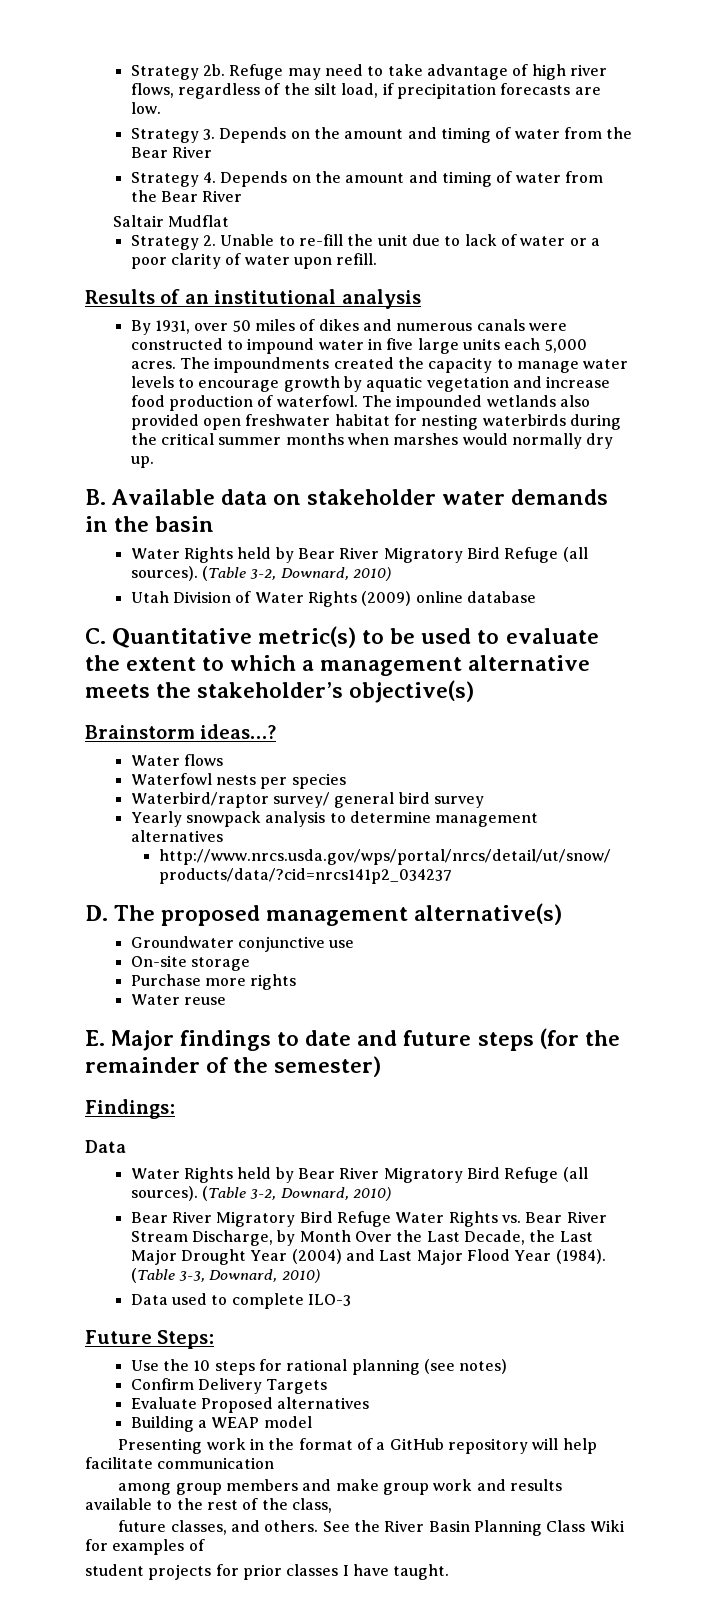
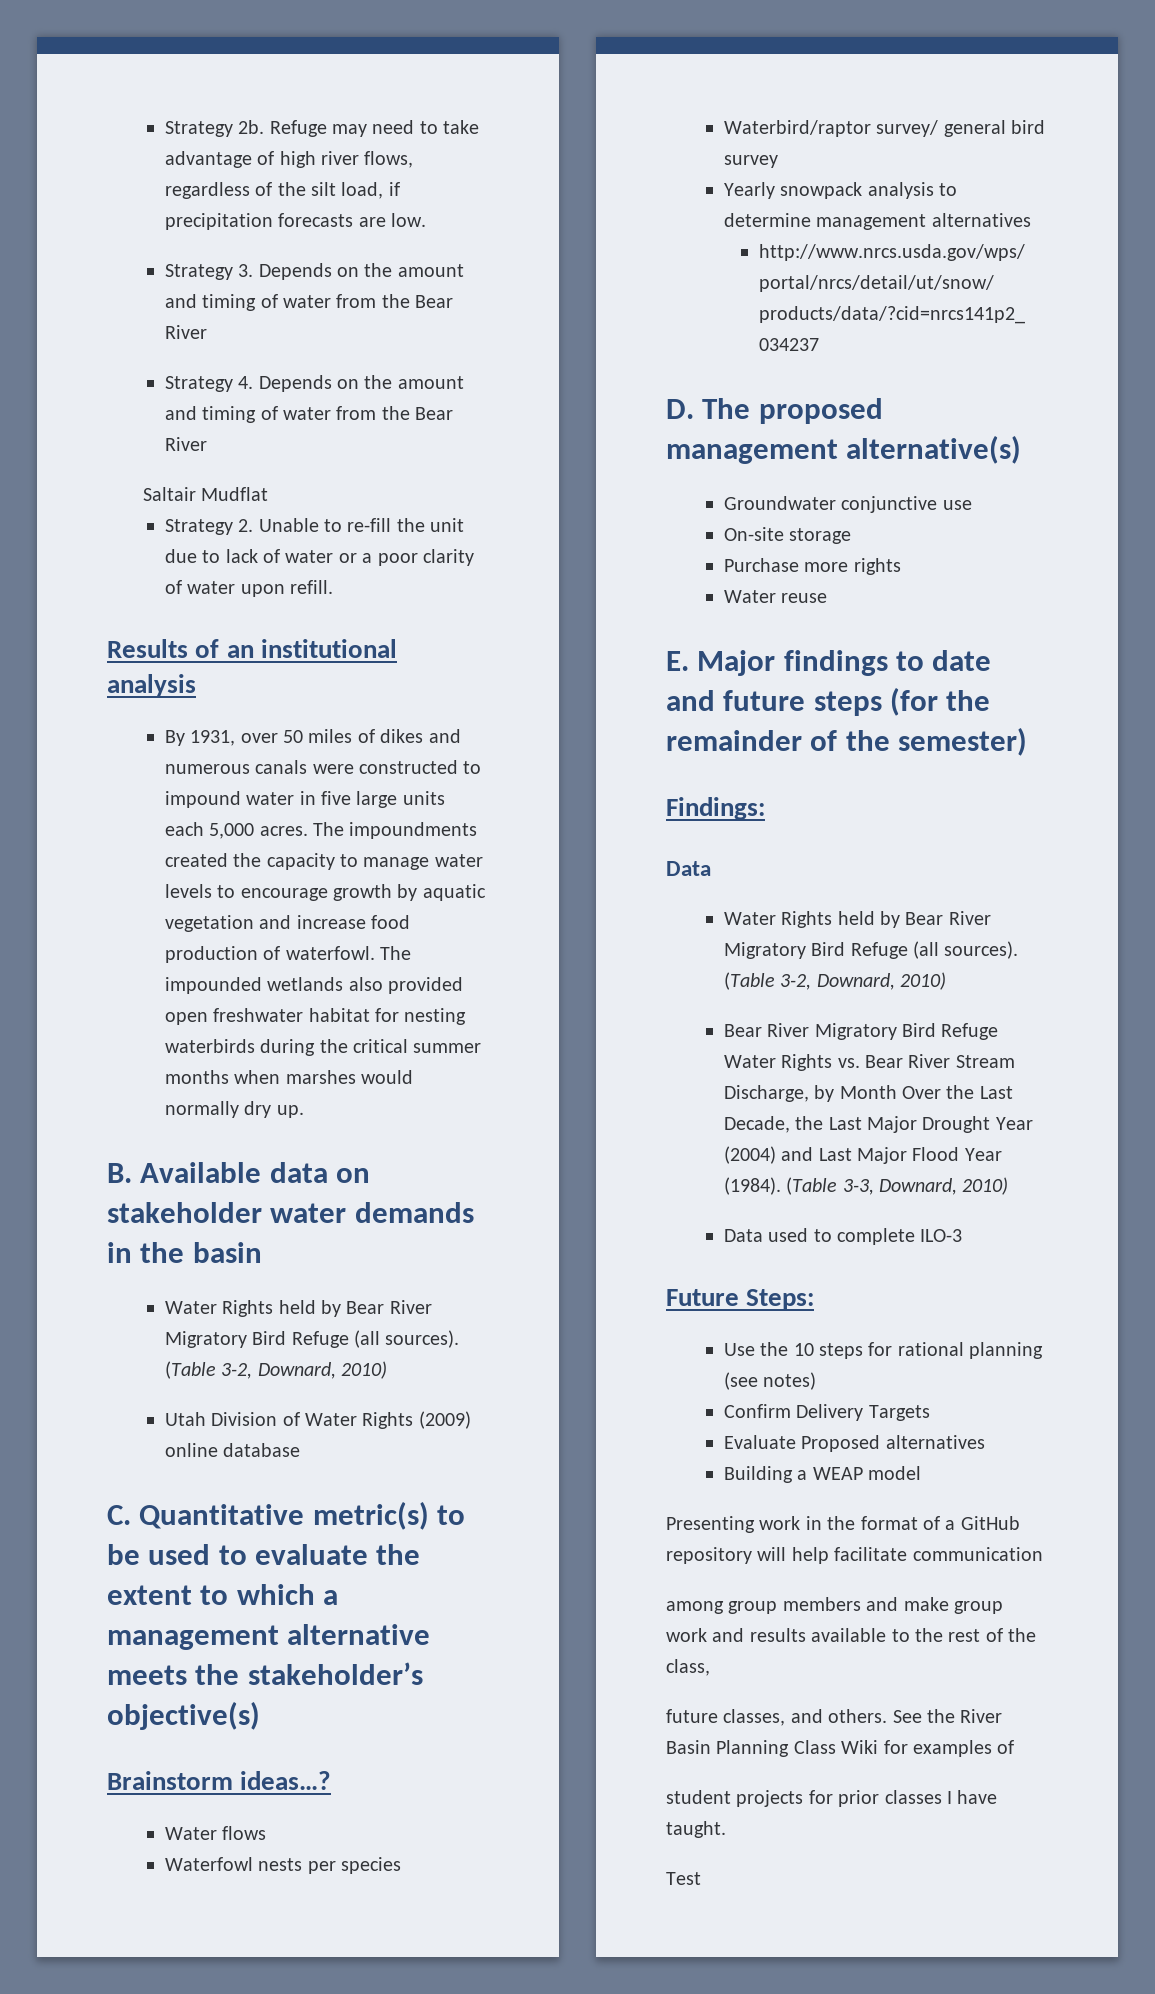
(450, 1572) none -> [666,1872,701,1885] // Test

